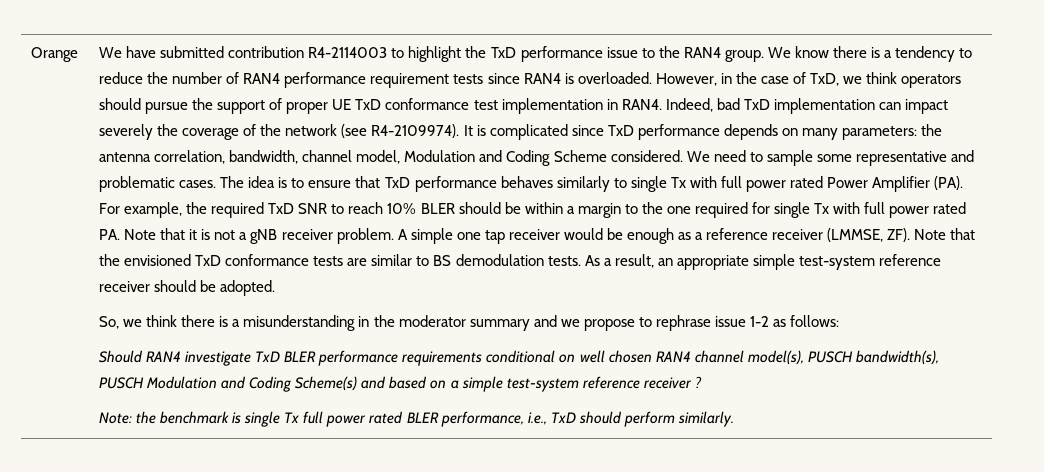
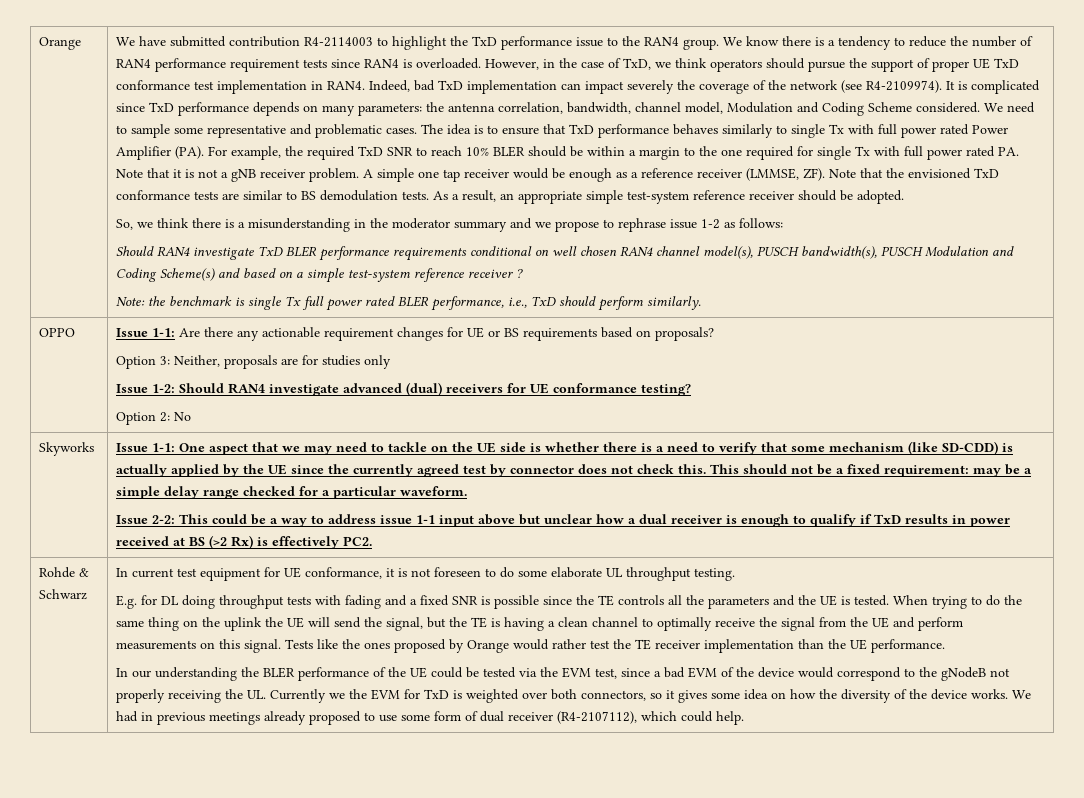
(734, 419) none -> [38,328,75,337] [115,327,714,341] [115,355,391,369] [115,382,691,396] [115,412,191,425] [38,442,94,456] [115,441,1013,455] [115,464,1032,477] [115,486,467,499] [115,514,1010,527] [115,535,372,549] [38,567,89,578] [38,589,87,600] [115,567,735,581] [115,595,1022,609] [115,617,963,631] [115,639,945,653] [115,667,1010,681] [115,689,1031,703] [115,711,744,725] // OPPO | Issue 1-1: Are there any actionable requirement changes for UE or BS requirements based on proposals? // Option 3: Neither, proposals are for studies only // Issue 1-2: Should RAN4 investigate advanced (dual) receivers for UE conformance testing? // Option 2: No // Skyworks | Issue 1-1: One aspect that we may need to tackle on the UE side is whether there is a need to verify that some mechanism (like SD-CDD) is actually applied by the UE since the currently agreed test by connector does not check this. This should not be a fixed requirement: may be a simple delay range checked for a particular waveform. // Issue 2-2: This could be a way to address issue 1-1 input above but unclear how a dual receiver is enough to qualify if TxD results in power received at BS (>2 Rx) is effectively PC2. // Rohde & Schwarz | In current test equipment for UE conformance, it is not foreseen to do some elaborate UL throughput testing. // E.g. for DL doing throughput tests with fading and a fixed SNR is possible since the TE controls all the parameters and the UE is tested. When trying to do the same thing on the uplink the UE will send the signal, but the TE is having a clean channel to optimally receive the signal from the UE and perform measurements on this signal. Tests like the ones proposed by Orange would rather test the TE receiver implementation than the UE performance. // In our understanding the BLER performance of the UE could be tested via the EVM test, since a bad EVM of the device would correspond to the gNodeB not properly receiving the UL. Currently we the EVM for TxD is weighted over both connectors, so it gives some idea on how the diversity of the device works. We had in previous meetings already proposed to use some form of dual receiver (R4-2107112), which could help.

